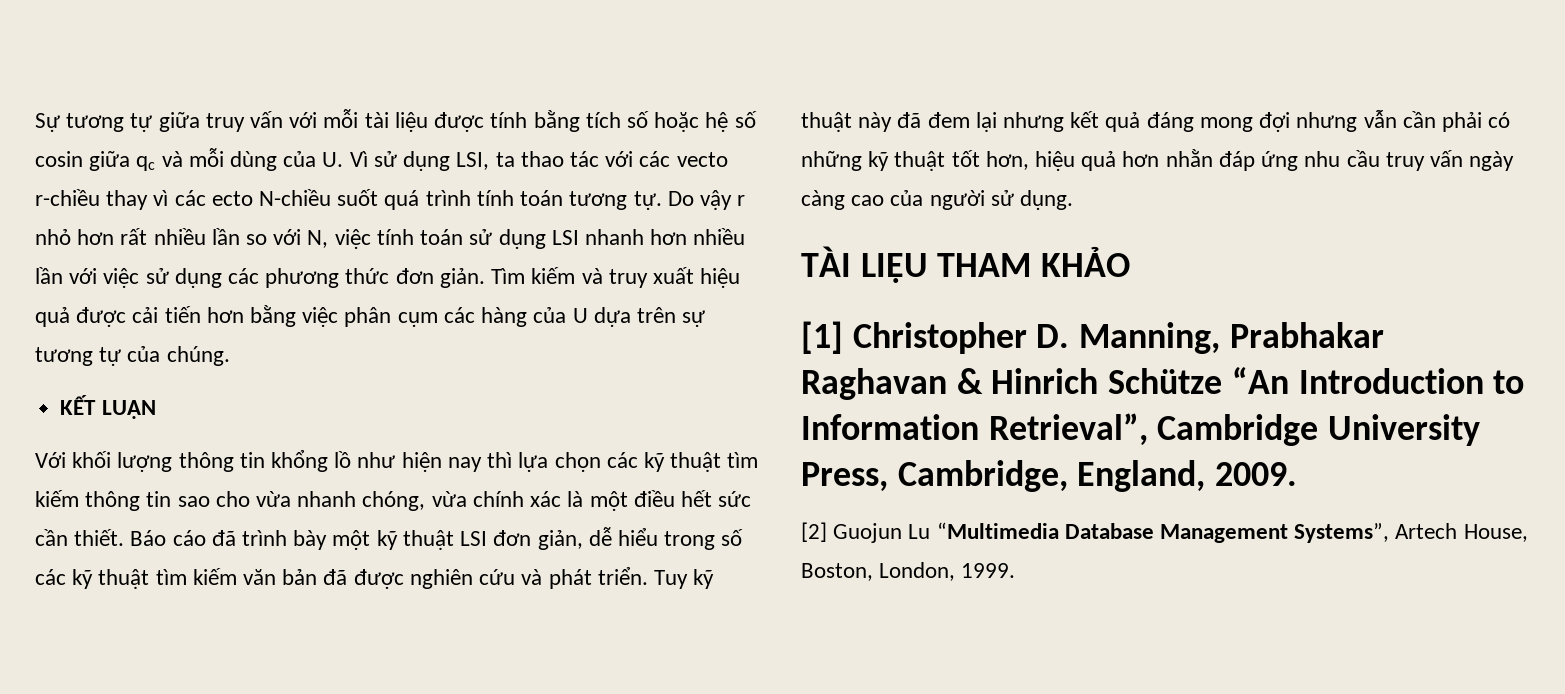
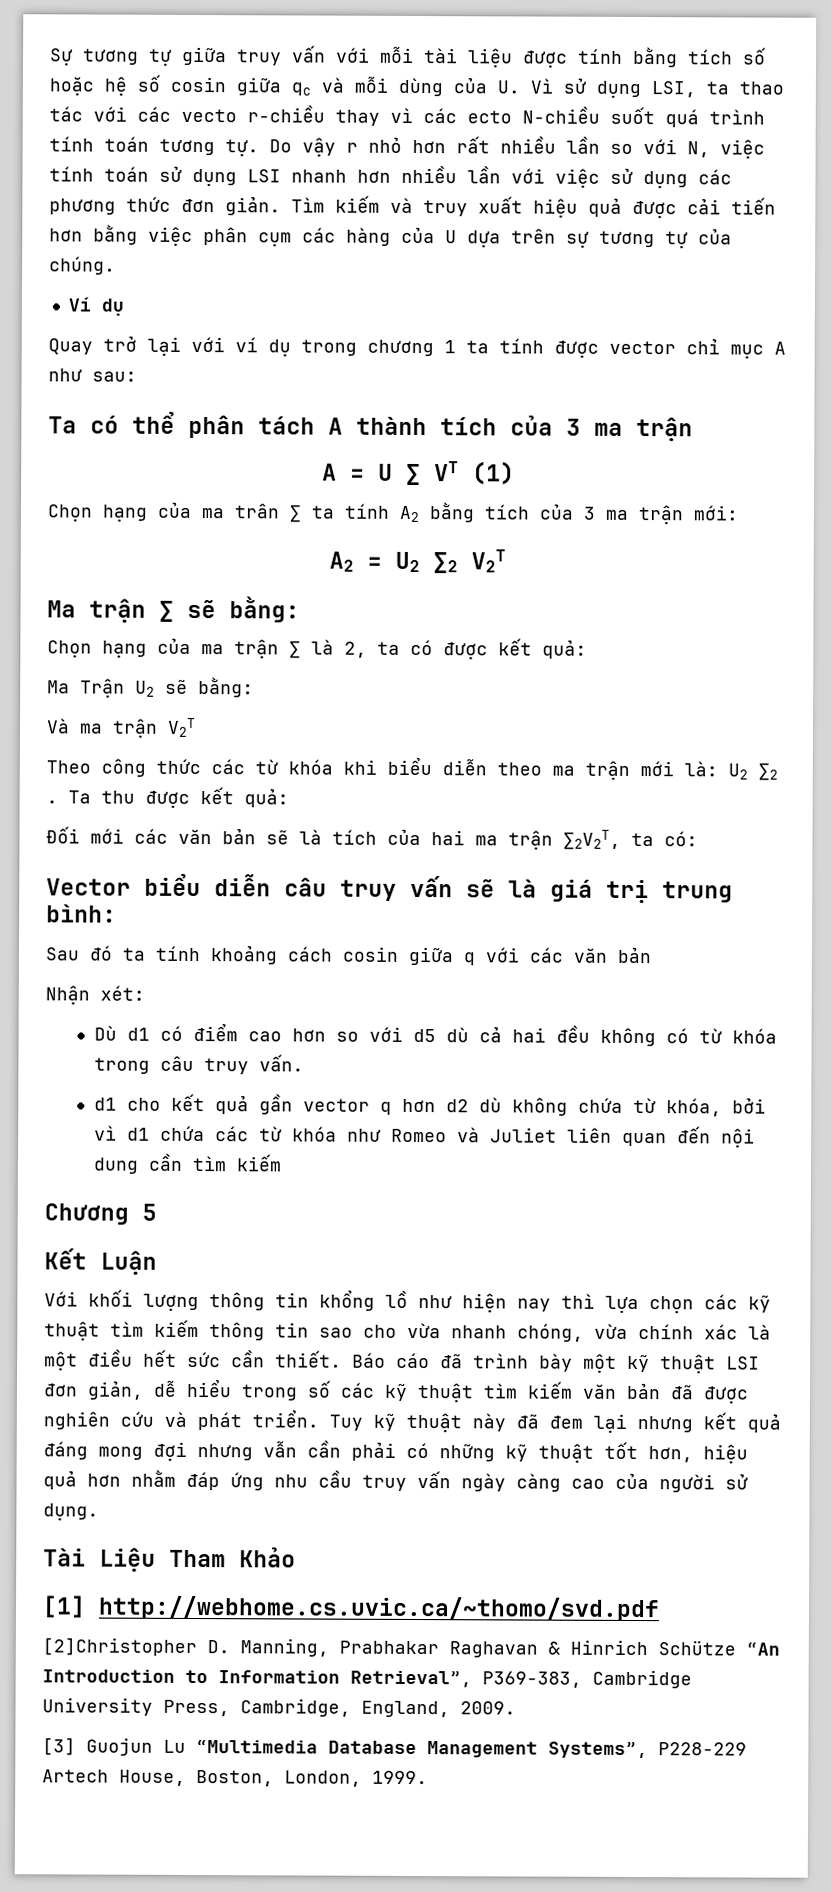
[60,395,156,419] KẾT LUẬN -> [67,297,124,316] [48,335,786,359] [48,368,137,382] [48,411,693,442] [321,461,515,486] [47,501,739,525] [328,549,506,574] [47,596,300,623] [47,637,587,660] [47,677,254,698] [46,717,196,738] [46,756,778,781] [46,787,289,808] [46,826,698,850] [46,873,733,904] [46,904,117,923] [45,945,651,966] [45,985,145,1005] [93,1022,777,1047] [93,1054,304,1075] [93,1093,766,1117] [93,1125,755,1148] [92,1153,282,1174] [44,1203,157,1225] [44,1248,157,1275] Ví dụ // Quay trở lại với ví dụ trong chương 1 ta tính được vector chỉ mục A như sau: // Ta có thể phân tách A thành tích của 3 ma trận // A = U ∑ VT (1) // Chọn hạng của ma trân ∑ ta tính A2 bằng tích của 3 ma trận mới: // A2 = U2 ∑2 V2T // Ma trận ∑ sẽ bằng: // Chọn hạng của ma trận ∑ là 2, ta có được kết quả: // Ma Trận U2 sẽ bằng: // Và ma trận V2T // Theo công thức các từ khóa khi biểu diễn theo ma trận mới là: U2 ∑2 . Ta thu được kết quả: // Đối mới các văn bản sẽ là tích của hai ma trận ∑2V2T, ta có: // Vector biểu diễn câu truy vấn sẽ là giá trị trung bình: // Sau đó ta tính khoảng cách cosin giữa q với các văn bản // Nhận xét: // Dù d1 có điểm cao hơn so với d5 dù cả hai đều không có từ khóa trong câu truy vấn. // d1 cho kết quả gần vector q hơn d2 dù không chứa từ khóa, bởi vì d1 chứa các từ khóa như Romeo và Juliet liên quan đến nội dung cần tìm kiếm // Chương 5 // Kết Luận
[1165,149,1213,167] nhằn -> [131,1469,176,1487] nhằm
[801,246,1131,283] TÀI LIỆU THAM KHẢO -> [43,1547,296,1572] Tài Liệu Tham Khảo
[852,322,1027,354] Christopher -> [98,1595,660,1622] [42,1637,197,1657] http://webhome.cs.uvic.ca/~thomo/svd.pdf // [2]Christopher
(1148, 429) none -> [482,1671,582,1688] P369-383,
[801,522,827,542] [2] -> [42,1737,76,1756] [3]
(1390, 533) none -> [658,1742,747,1756] P228-229

